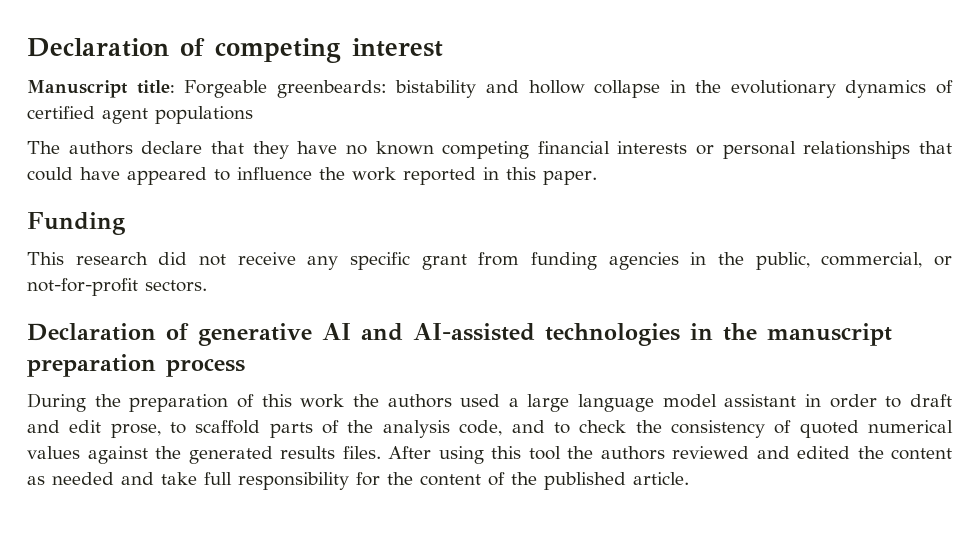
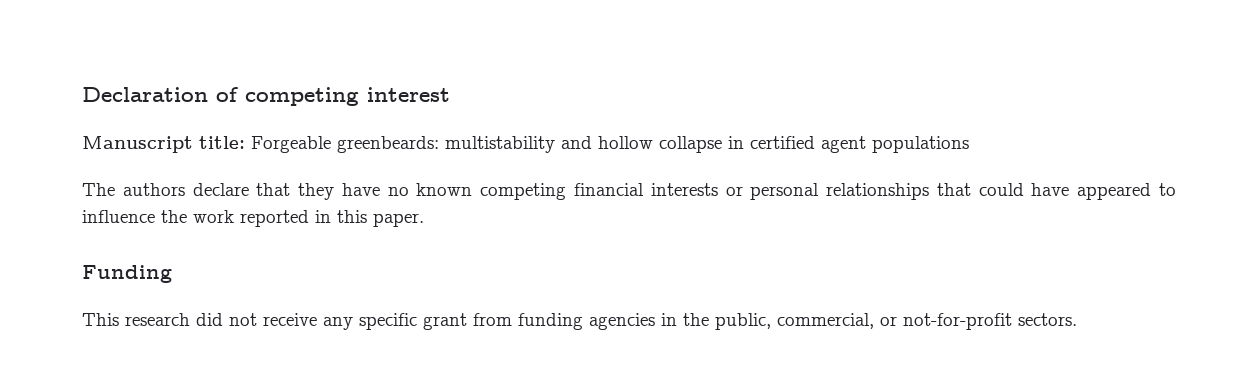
[395,80,477,98] bistability -> [445,136,555,153] multistability
[695,80,954,98] the evolutionary dynamics of -> (744, 142) none
[27,323,892,346] [27,354,245,377] [27,393,952,412] [27,420,954,438] [27,446,952,464] [27,472,689,490] // Declaration of generative AI and AI-assisted technologies in the manuscript preparation process // During the preparation of this work the authors used a large language model assistant in order to draft and edit prose, to scaffold parts of the analysis code, and to check the consistency of quoted numerical values against the generated results files. After using this tool the authors reviewed and edited the content as needed and take full responsibility for the content of the published article. -> (1077, 319) none

